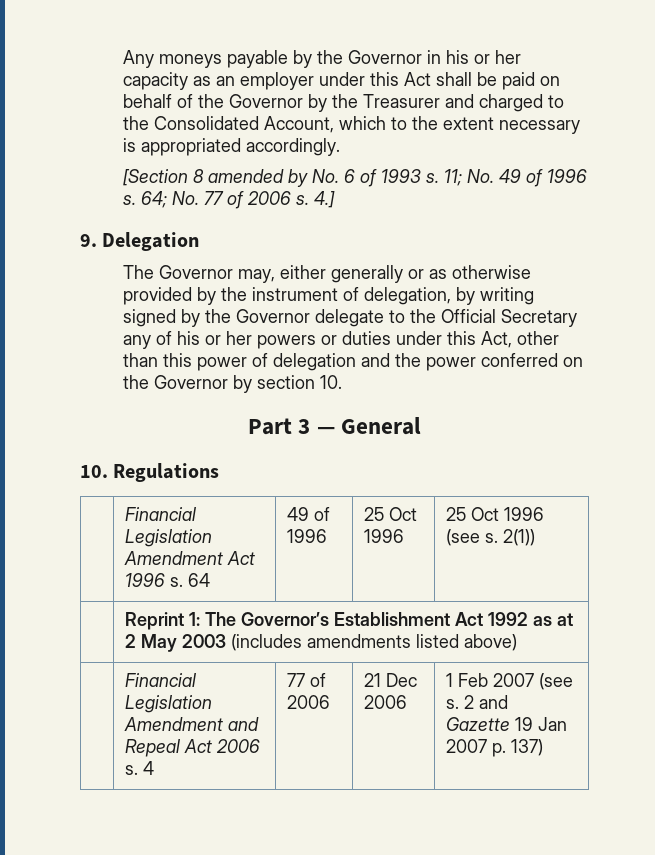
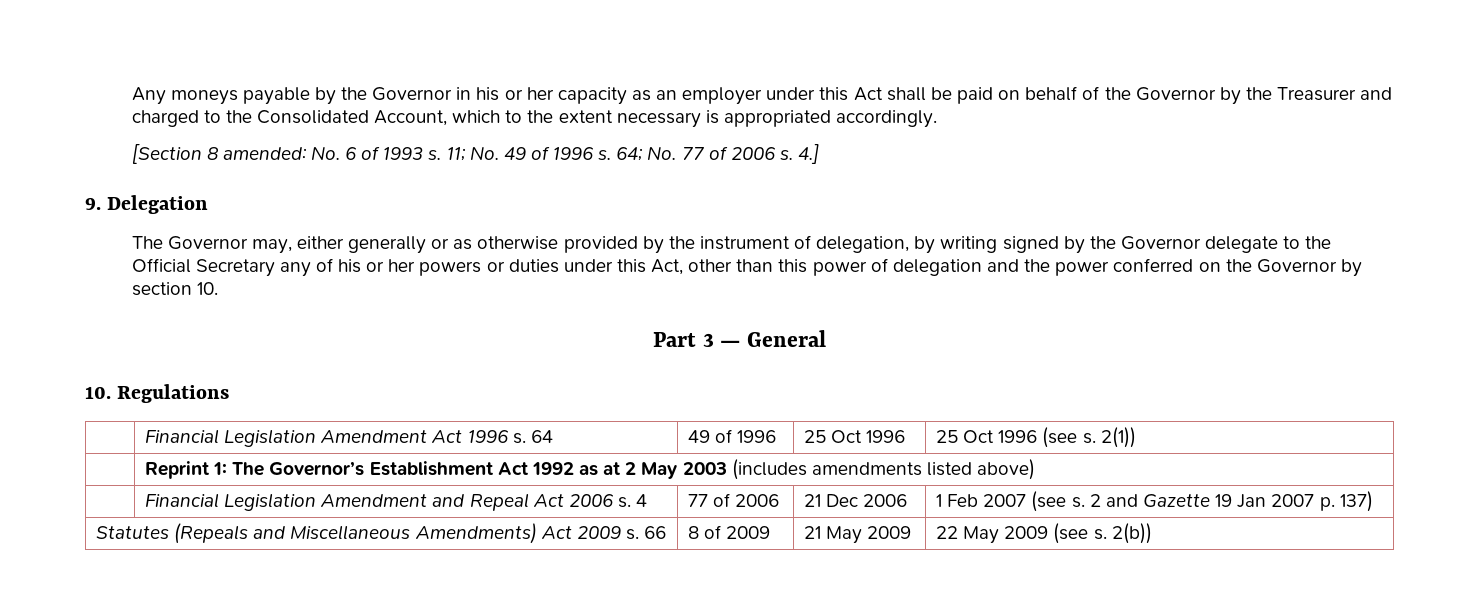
[208,169,309,187] amended by -> [222,147,307,160] amended:
(544, 747) none -> [96,523,667,544] [688,525,771,539] [804,526,912,544] [936,523,1152,544] // Statutes (Repeals and Miscellaneous Amendments) Act 2009 s. 66 | 8 of 2009 | 21 May 2009 | 22 May 2009 (see s. 2(b))

